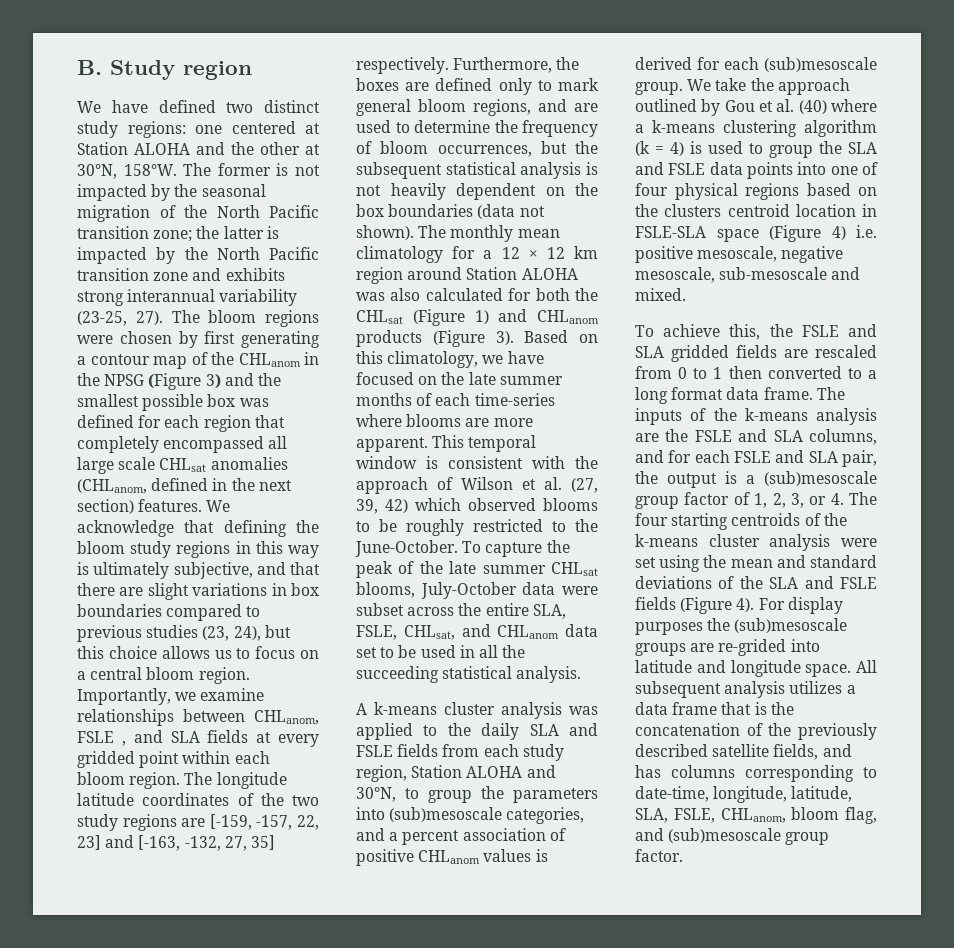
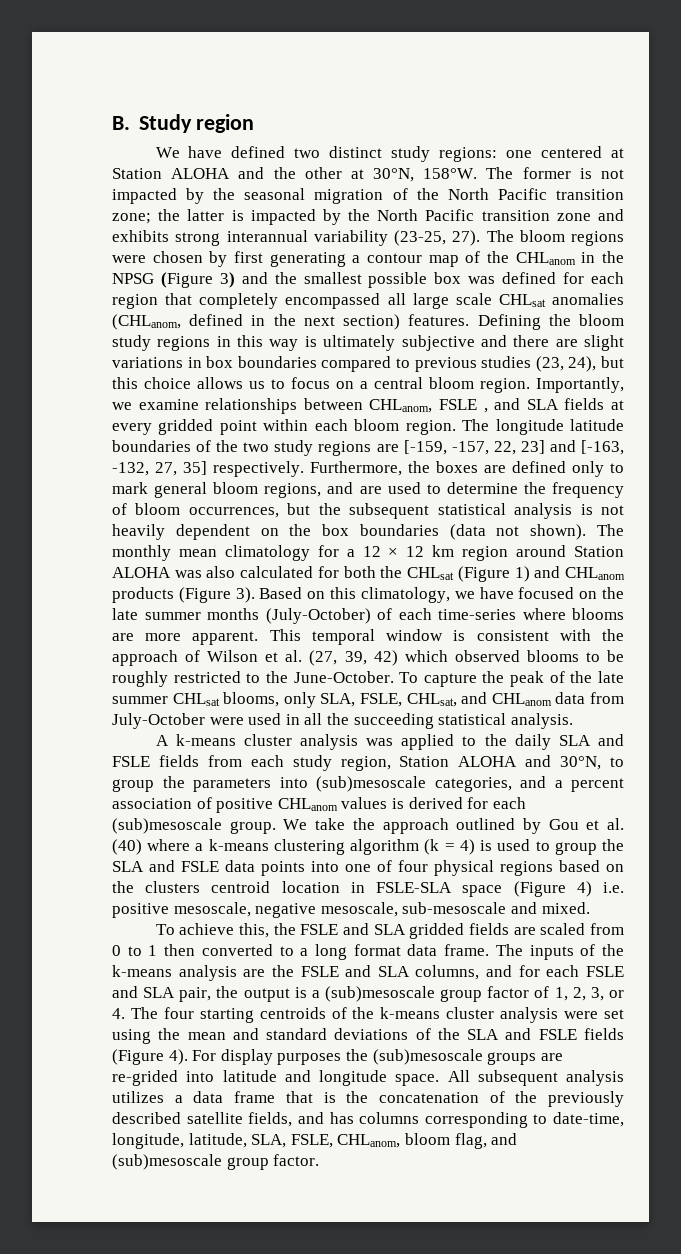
[206,500,231,512] [77,520,287,537] We acknowledge that defining -> [477,314,541,330] Defining
[173,562,320,579] subjective, and that -> [401,335,507,351] subjective and
[142,793,230,806] coordinates -> [112,440,191,452] boundaries
(412, 399) none -> [265,608,371,624] (July-October)
[420,582,598,599] [356,603,529,616] July-October data were subset across the entire -> [283,692,316,708] only
[356,645,417,658] set to be -> [590,692,625,704] [112,713,244,729] from July-October were
[815,345,877,358] rescaled -> [540,923,586,935] scaled

